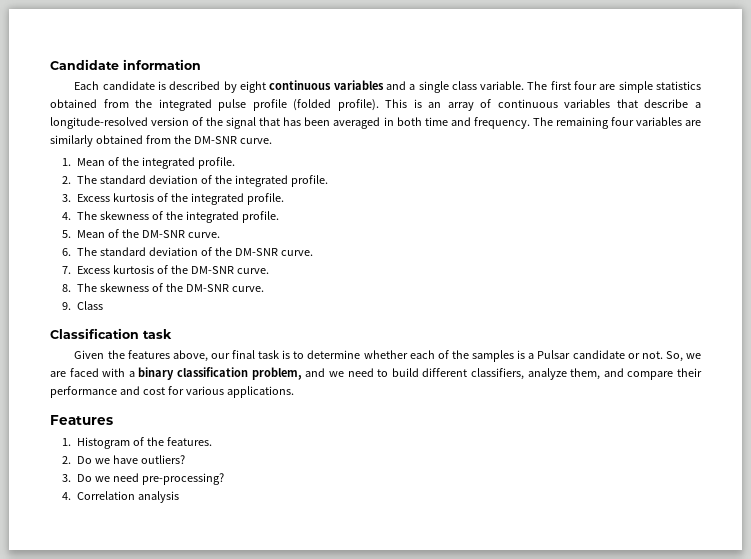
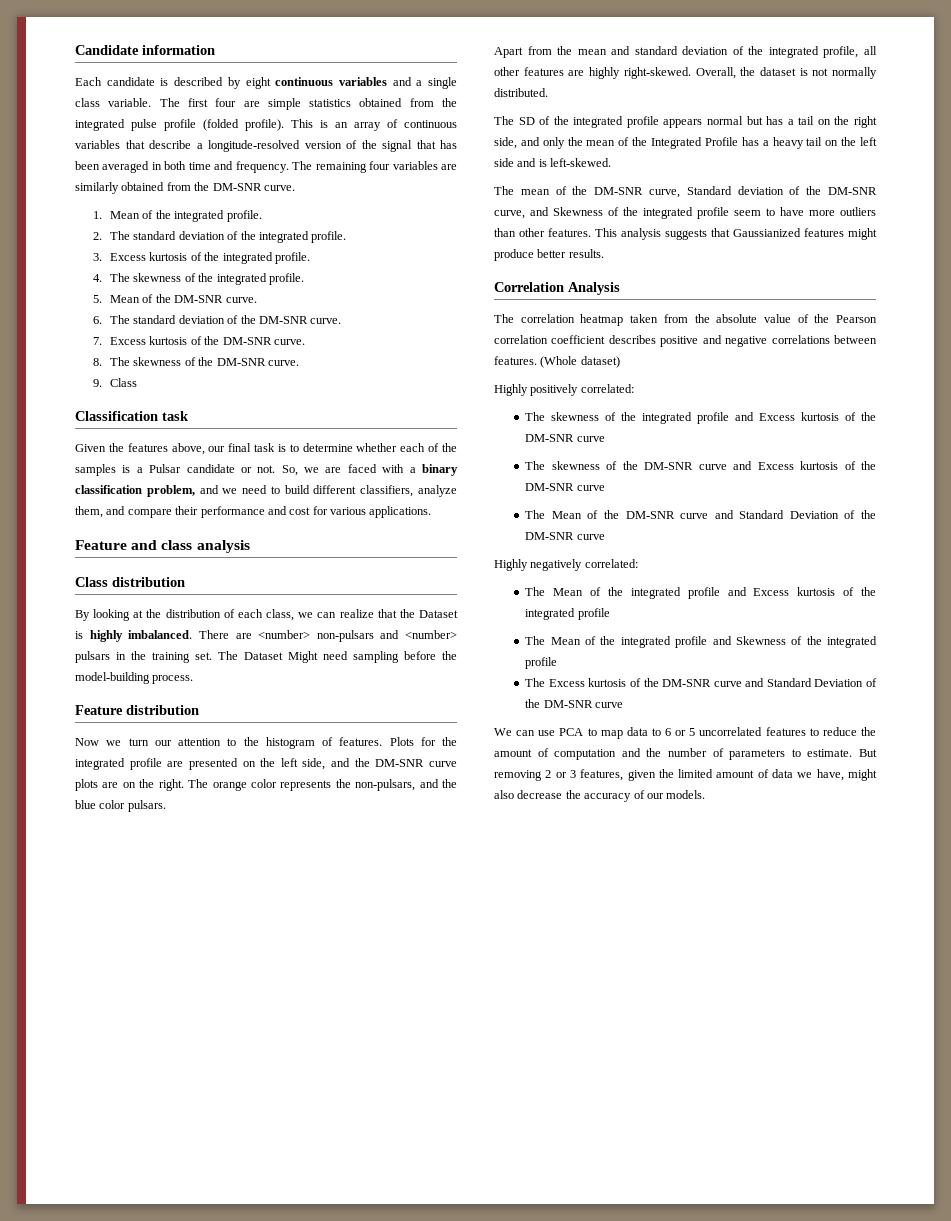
[50,415,113,425] [62,437,212,449] [62,455,185,464] [62,473,224,485] [62,491,179,503] Features // 1. Histogram of the features. // 2. Do we have outliers? // 3. Do we need pre-processing? // 4. Correlation analysis -> [75,540,250,553] [75,577,185,587] [75,609,458,621] [75,630,457,642] [75,651,457,663] [75,672,194,684] [75,705,199,715] [75,737,457,749] [75,758,457,770] [75,779,458,791] [75,800,166,812] [494,46,877,58] [494,67,877,79] [494,88,548,97] [494,116,877,128] [494,137,877,149] [494,158,612,167] [494,186,877,198] [494,207,876,219] [494,228,877,240] [494,249,604,261] [494,282,620,295] [494,314,877,326] [494,335,877,347] [494,356,620,368] [494,384,634,396] [525,412,876,424] [525,434,605,442] [525,461,876,470] [525,483,605,491] [525,510,876,519] [525,532,605,540] [494,559,638,571] [525,587,876,599] [525,608,610,620] [525,636,878,648] [525,657,558,669] [525,678,877,687] [525,699,624,708] [494,727,876,739] [494,748,877,760] [494,769,878,781] [494,790,706,802] Feature and class analysis // Class distribution // By looking at the distribution of each class, we can realize that the Dataset is highly imbalanced. There are <number> non-pulsars and <number> pulsars in the training set. The Dataset Might need sampling before the model-building process. // Feature distribution // Now we turn our attention to the histogram of features. Plots for the integrated profile are presented on the left side, and the DM-SNR curve plots are on the right. The orange color represents the non-pulsars, and the blue color pulsars. // Apart from the mean and standard deviation of the integrated profile, all other features are highly right-skewed. Overall, the dataset is not normally distributed. // The SD of the integrated profile appears normal but has a tail on the right side, and only the mean of the Integrated Profile has a heavy tail on the left side and is left-skewed. // The mean of the DM-SNR curve, Standard deviation of the DM-SNR curve, and Skewness of the integrated profile seem to have more outliers than other features. This analysis suggests that Gaussianized features might produce better results. // Correlation Analysis // The correlation heatmap taken from the absolute value of the Pearson correlation coefficient describes positive and negative correlations between features. (Whole dataset) // Highly positively correlated: // The skewness of the integrated profile and Excess kurtosis of the DM-SNR curve // The skewness of the DM-SNR curve and Excess kurtosis of the DM-SNR curve // The Mean of the DM-SNR curve and Standard Deviation of the DM-SNR curve // Highly negatively correlated: // The Mean of the integrated profile and Excess kurtosis of the integrated profile // The Mean of the integrated profile and Skewness of the integrated profile // The Excess kurtosis of the DM-SNR curve and Standard Deviation of the DM-SNR curve // We can use PCA to map data to 6 or 5 uncorrelated features to reduce the amount of computation and the number of parameters to estimate. But removing 2 or 3 features, given the limited amount of data we have, might also decrease the accuracy of our models.

